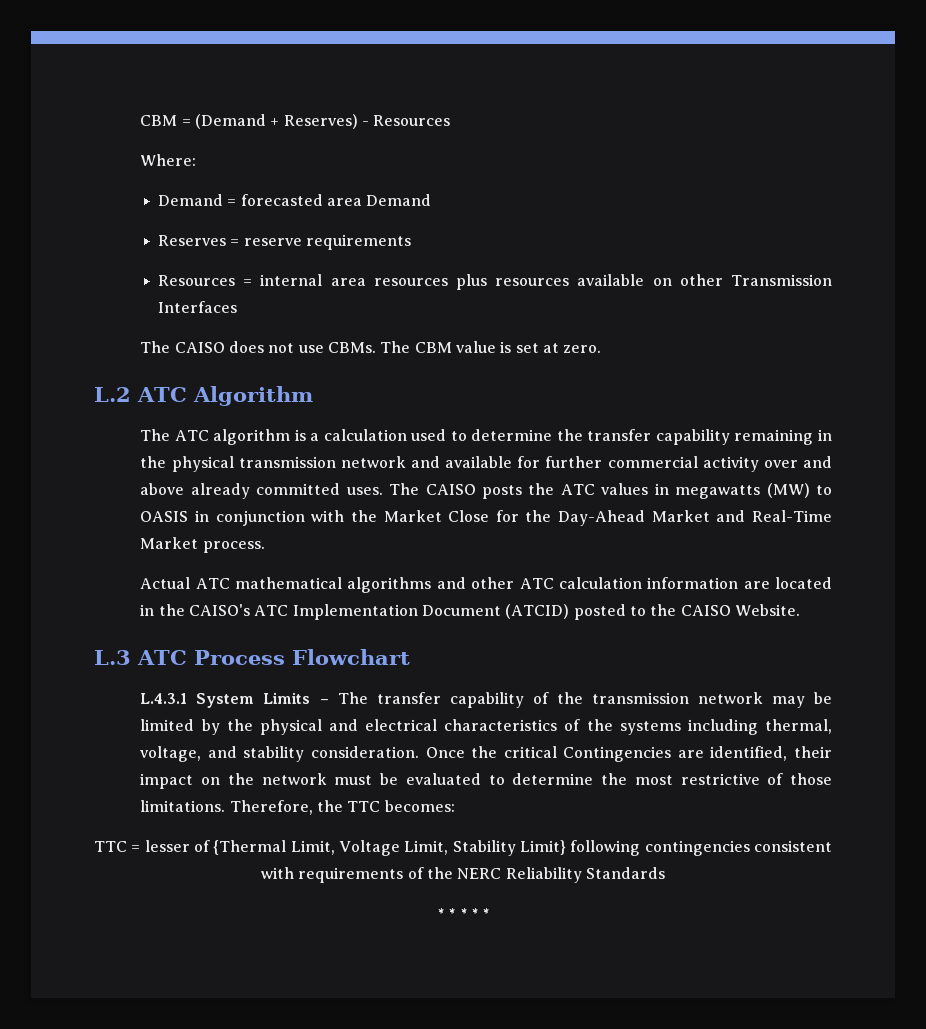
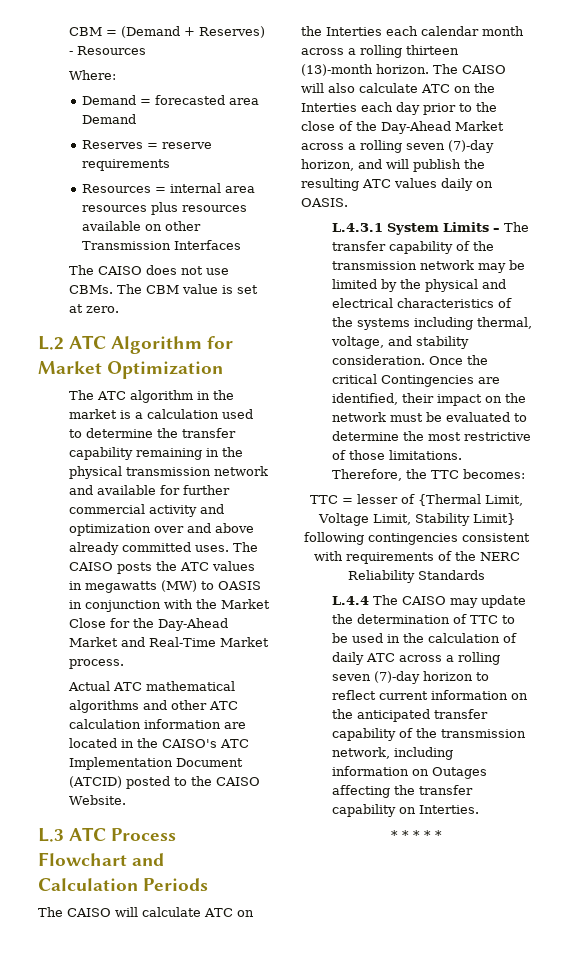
(313, 396) none -> [207,336,234,349] [38,361,224,379] for Market Optimization
(291, 437) none -> [196,390,234,400] [68,409,117,419] in the market
(759, 464) none -> [199,504,224,514] [68,524,151,536] and optimization
(410, 657) none -> [132,853,165,866] [38,878,209,891] [38,907,254,917] [301,26,524,36] [301,45,459,58] [301,64,506,76] [301,83,495,93] [301,102,497,115] [301,121,504,134] [301,140,494,153] [301,159,485,172] [301,178,493,191] [301,198,348,207] and Calculation Periods // The CAISO will calculate ATC on the Interties each calendar month across a rolling thirteen (13)-month horizon. The CAISO will also calculate ATC on the Interties each day prior to the close of the Day-Ahead Market across a rolling seven (7)-day horizon, and will publish the resulting ATC values daily on OASIS.
(665, 873) none -> [331,595,526,608] [331,614,515,624] [331,633,517,643] [331,652,500,665] [331,671,489,684] [331,690,528,700] [331,709,488,722] [331,728,526,741] [331,747,453,760] [331,766,487,779] [331,785,473,798] [331,804,479,817] // L.4.4 The CAISO may update the determination of TTC to be used in the calculation of daily ATC across a rolling seven (7)-day horizon to reflect current information on the anticipated transfer capability of the transmission network, including information on Outages affecting the transfer capability on Interties.

